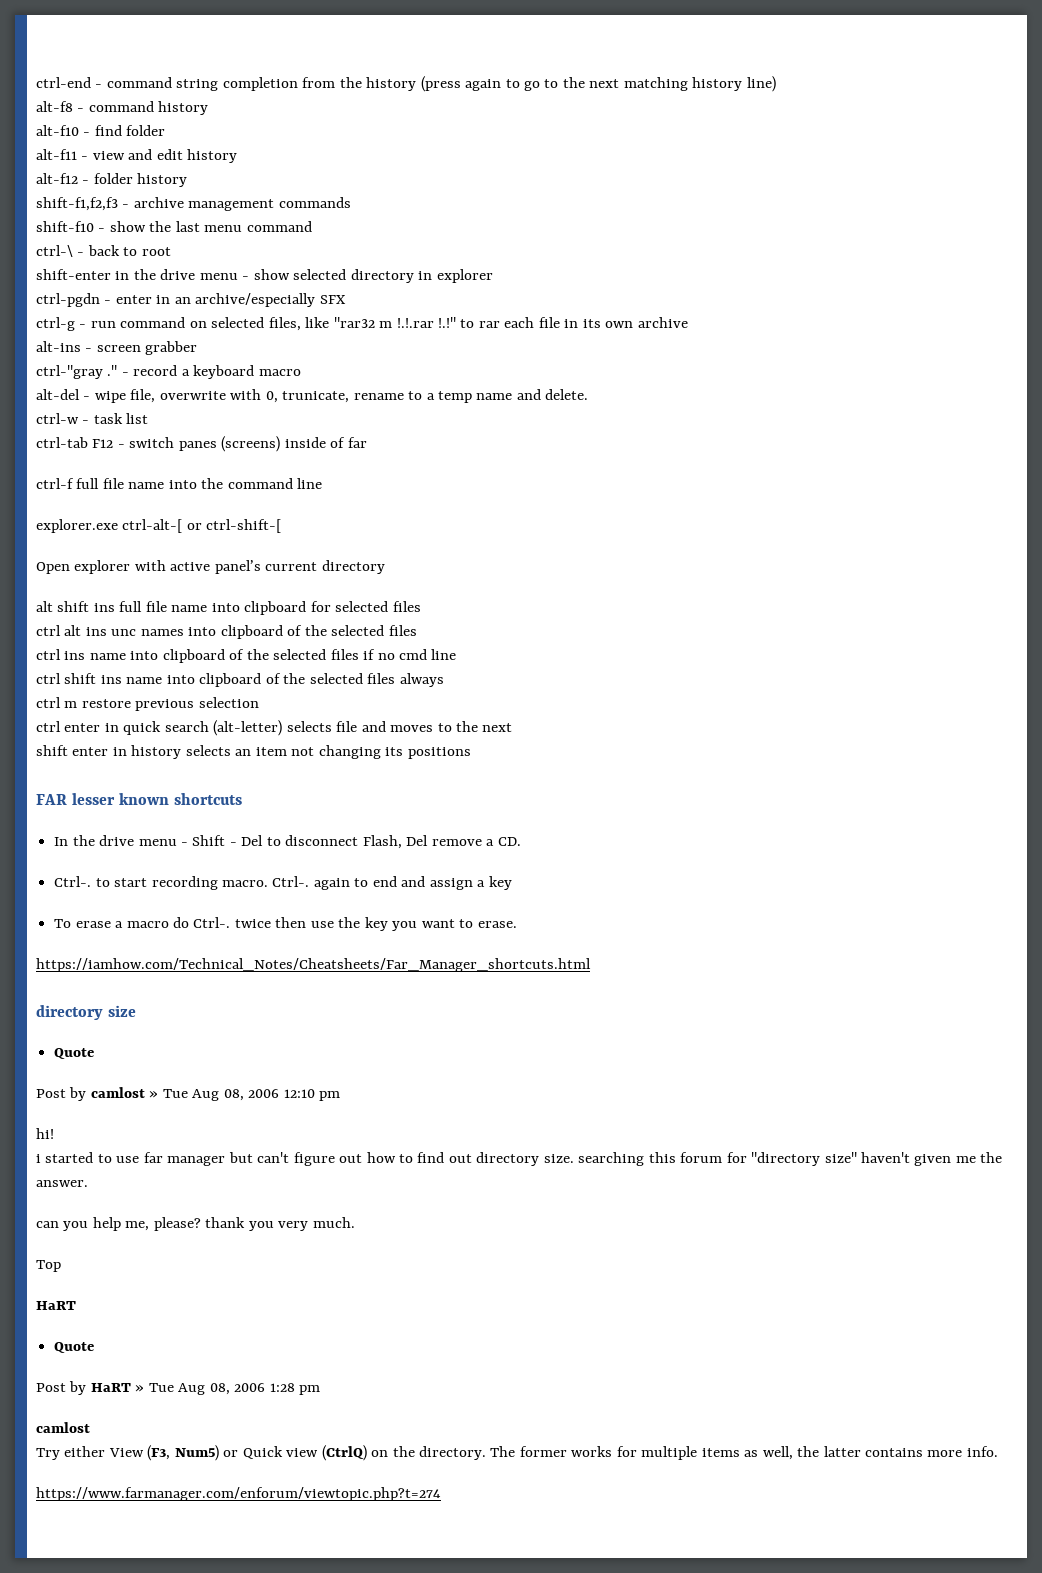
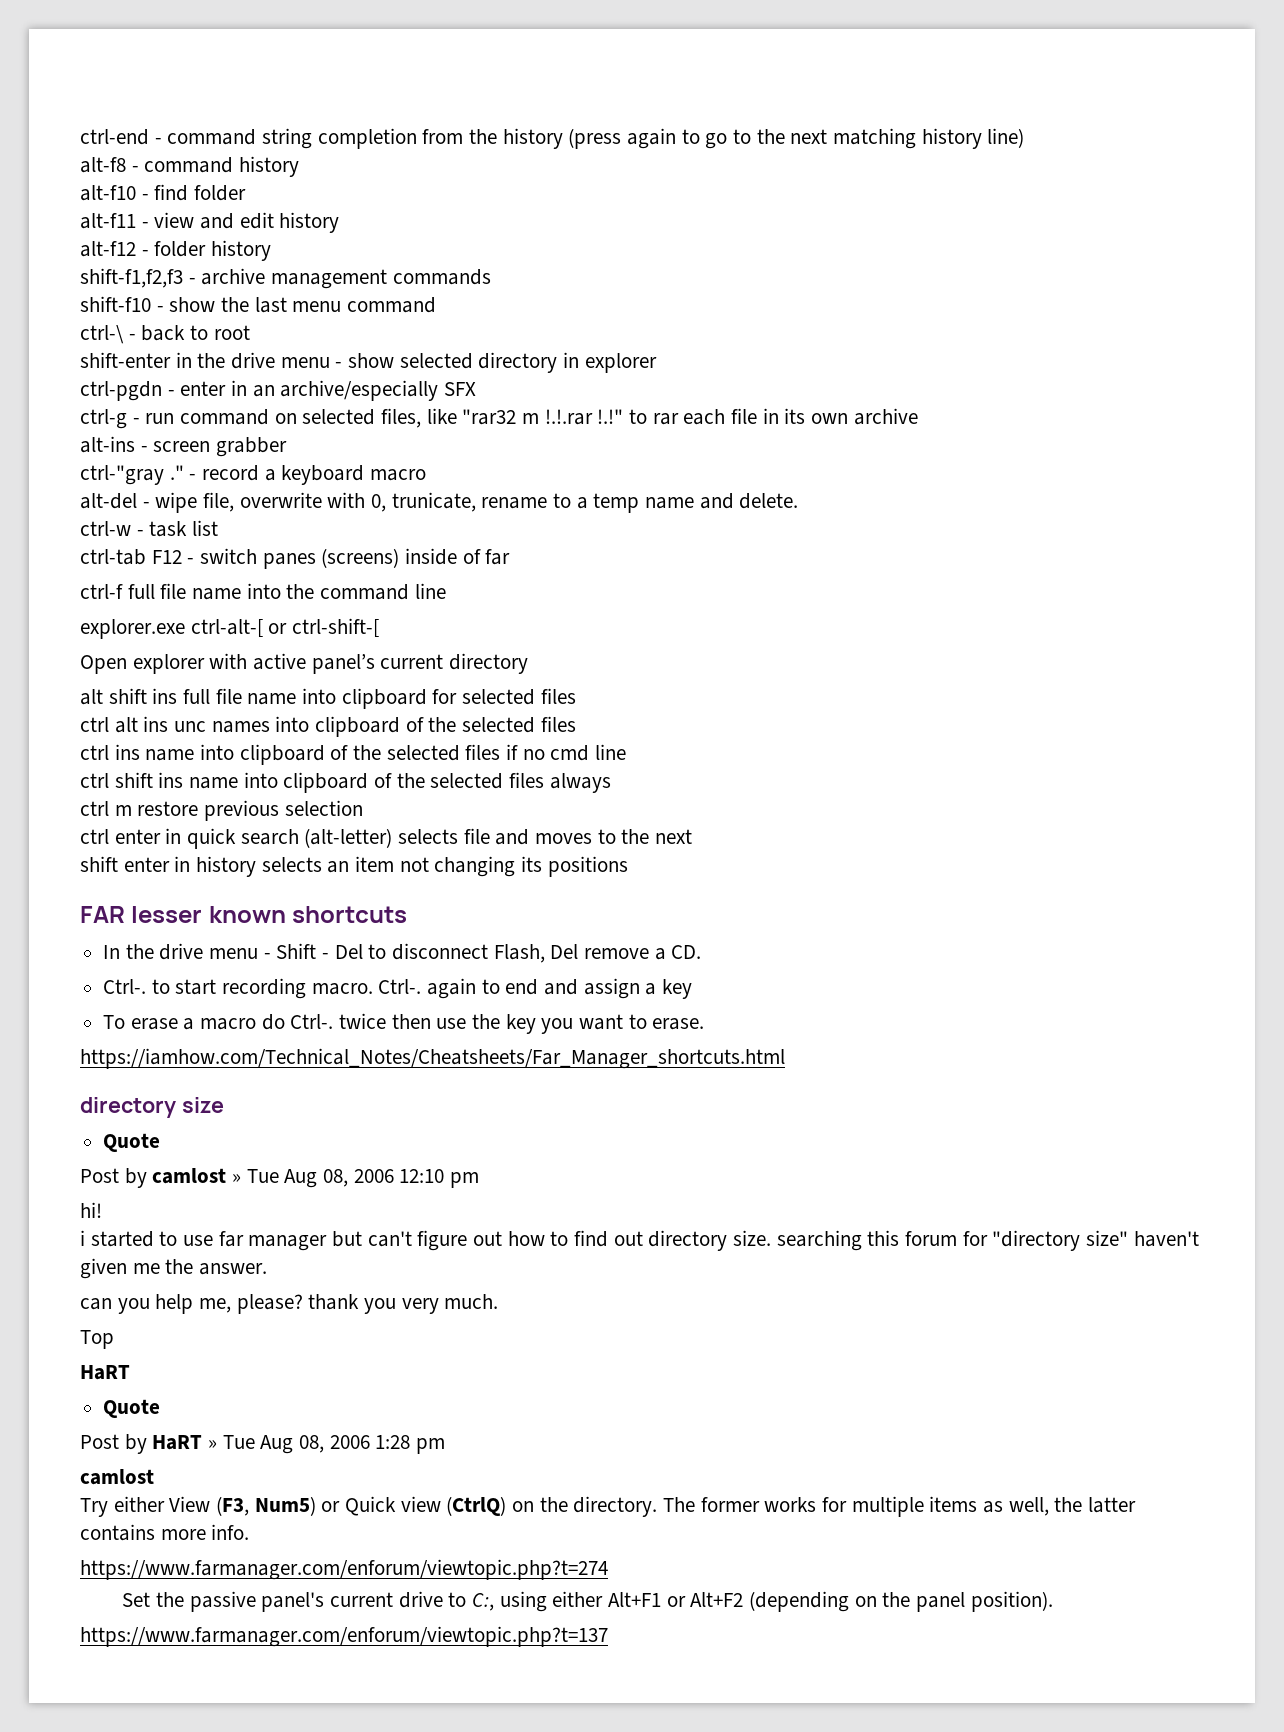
(441, 1494) none -> [122,1591,1053,1612] [80,1626,608,1647] // Set the passive panel's current drive to C:, using either Alt+F1 or Alt+F2 (depending on the panel position). // https://www.farmanager.com/enforum/viewtopic.php?t=137

